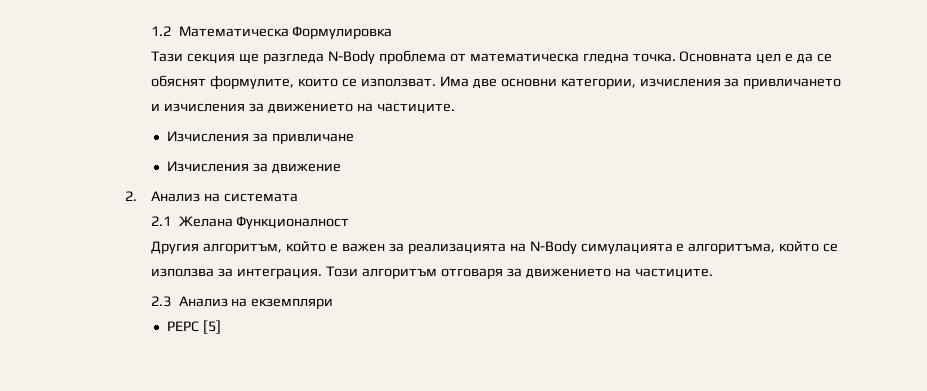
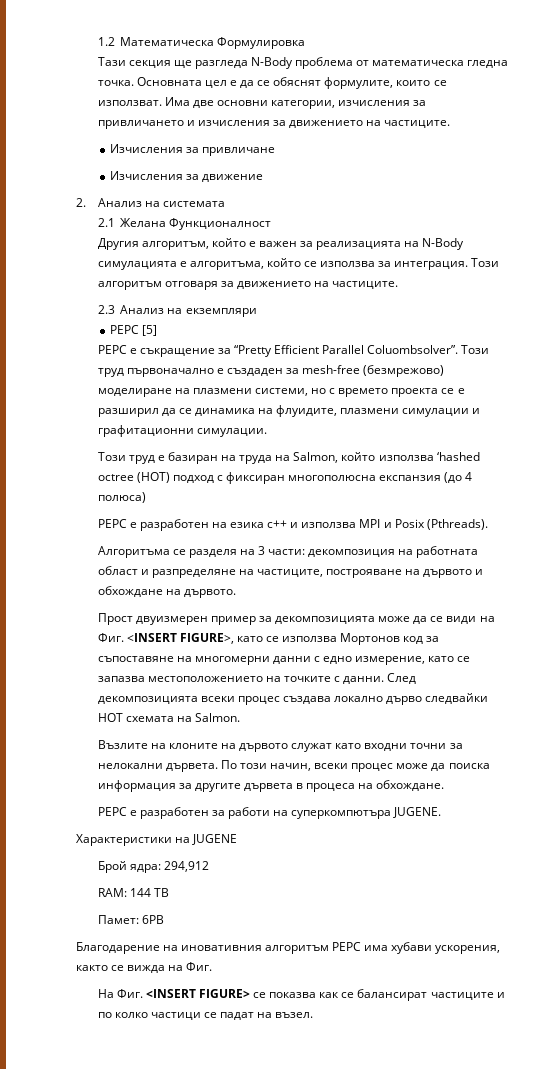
(222, 327) none -> [97,345,490,357] [97,365,445,377] [97,388,465,397] [97,405,481,417] [97,425,267,437] [97,452,480,464] [97,472,473,484] [97,492,146,503] [97,519,488,531] [97,546,479,558] [97,566,484,578] [97,586,236,598] [97,613,495,625] [97,633,440,645] [97,656,471,665] [97,673,417,684] [97,693,489,705] [97,713,240,722] [97,740,463,752] [97,760,490,772] [97,780,445,792] [97,807,442,819] [75,834,237,846] [97,861,209,873] [97,888,169,897] [97,915,164,924] [75,942,501,954] [75,962,213,973] [97,989,505,1001] [97,1012,314,1020] // PEPC е съкращение за “Pretty Efficient Parallel Coluombsolver”. Този труд първоначално е създаден за mesh-free (безмрежово) моделиране на плазмени системи, но с времето проекта се е разширил да се динамика на флуидите, плазмени симулации и графитационни симулации. // Този труд е базиран на труда на Salmon, който използва ‘hashed octree (HOT) подход с фиксиран многополюсна експанзия (до 4 полюса) // PEPC е разработен на езика с++ и използва MPI и Posix (Pthreads). // Алгоритъма се разделя на 3 части: декомпозиция на работната област и разпределяне на частиците, построяване на дървото и обхождане на дървото. // Прост двуизмерен пример за декомпозицията може да се види на Фиг. <INSERT FIGURE>, като се използва Мортонов код за съпоставяне на многомерни данни с едно измерение, като се запазва местоположението на точките с данни. След декомпозицията всеки процес създава локално дърво следвайки HOT схемата на Salmon. // Възлите на клоните на дървото служат като входни точни за нелокални дървета. По този начин, всеки процес може да поиска информация за другите дървета в процеса на обхождане. // PEPC е разработен за работи на суперкомпютъра JUGENE. // Характеристики на JUGENE // Брой ядра: 294,912 // RAM: 144 TB // Памет: 6PB // Благодарение на иновативния алгоритъм PEPC има хубави ускорения, както се вижда на Фиг. // На Фиг. <INSERT FIGURE> се показва как се балансират частиците и по колко частици се падат на възел.

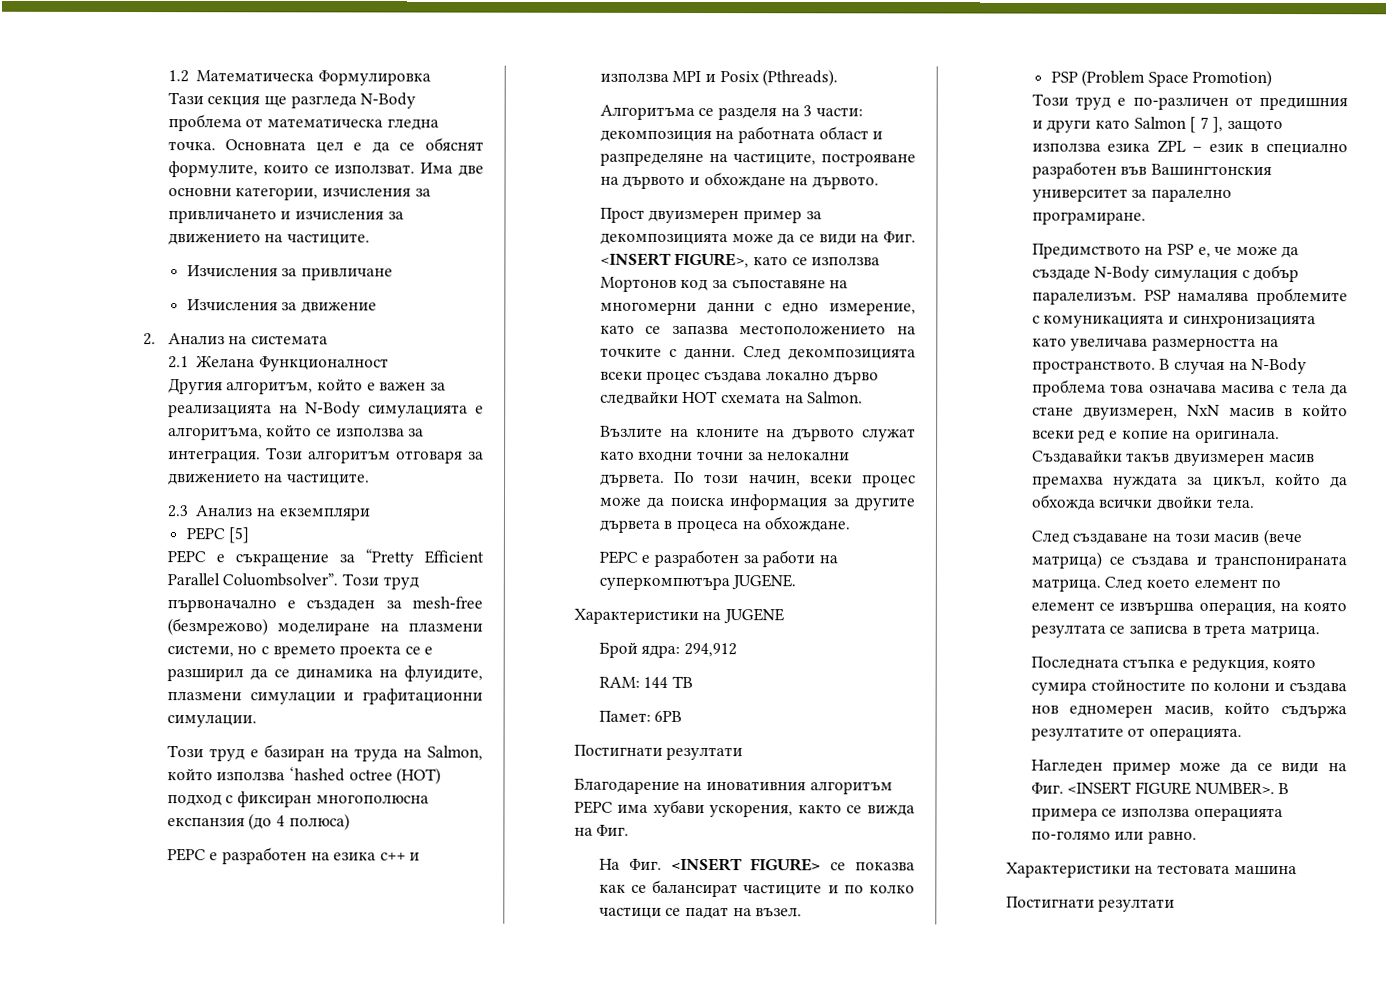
(164, 919) none -> [573,744,744,761] // Постигнати резултати
(314, 1015) none -> [1050,69,1273,88] [1031,93,1348,111] [1031,116,1283,133] [1031,139,1348,156] [1031,161,1273,179] [1031,188,1233,202] [1031,211,1146,225] [1031,243,1300,259] [1031,264,1300,283] [1031,287,1348,306] [1031,314,1316,329] [1031,337,1279,351] [1031,357,1308,375] [1031,379,1348,397] [1031,404,1348,420] [1031,429,1280,444] [1031,449,1315,466] [1031,473,1348,489] [1030,494,1254,511] [1030,528,1302,547] [1030,551,1347,570] [1030,576,1282,592] [1030,601,1347,616] [1030,624,1320,639] [1030,656,1317,673] [1030,678,1347,695] [1030,701,1347,719] [1030,727,1243,741] [1030,759,1347,775] [1030,781,1290,796] [1030,807,1283,822] [1030,830,1198,844] [1005,862,1297,878] [1005,896,1176,912] // PSP (Problem Space Promotion) // Този труд е по-различен от предишния и други като Salmon [ 7 ], защото използва езика ZPL – език в специално разработен във Вашингтонския университет за паралелно програмиране. // Предимството на PSP е, че може да създаде N-Body симулация с добър паралелизъм. PSP намалява проблемите с комуникацията и синхронизацията като увеличава размерността на пространството. В случая на N-Body проблема това означава масива с тела да стане двуизмерен, NxN масив в който всеки ред е копие на оригинала. Създавайки такъв двуизмерен масив премахва нуждата за цикъл, който да обхожда всички двойки тела. // След създаване на този масив (вече матрица) се създава и транспонираната матрица. След което елемент по елемент се извършва операция, на която резултата се записва в трета матрица. // Последната стъпка е редукция, която сумира стойностите по колони и създава нов едномерен масив, който съдържа резултатите от операцията. // Нагледен пример може да се види на Фиг. <INSERT FIGURE NUMBER>. В примера се използва операцията по-голямо или равно. // Характеристики на тестовата машина // Постигнати резултати

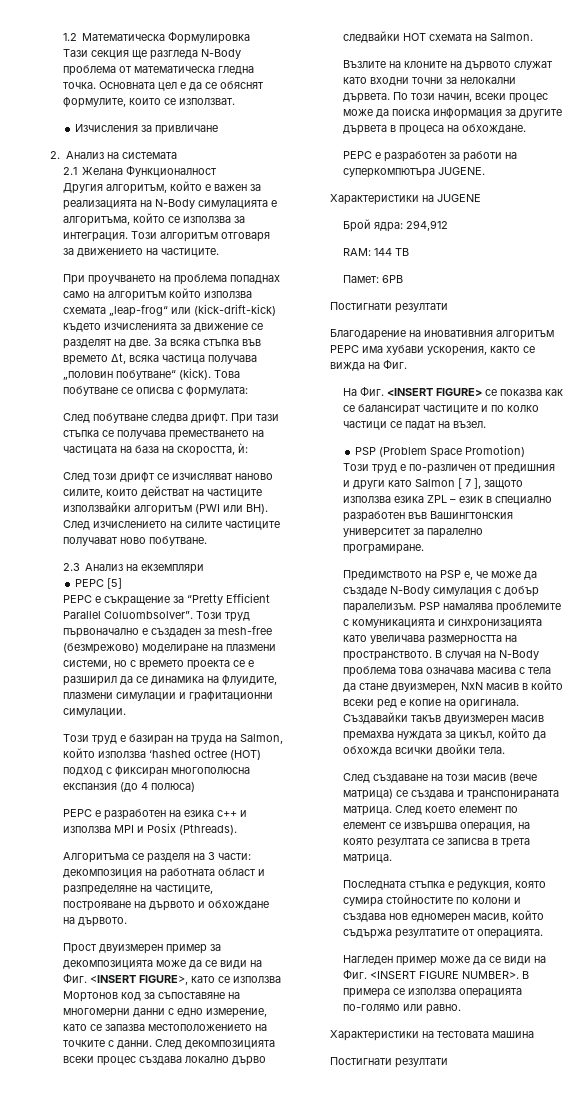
[420,162,485,177] [167,187,431,201] [167,210,404,224] [167,233,371,246] Има две основни категории, изчисления за привличането и изчисления за движението на частиците. -> (235, 101) none
[186,299,377,314] // Изчисления за движение -> (218, 130) none
(371, 479) none -> [62,274,280,285] [62,288,252,301] [62,304,276,317] [62,323,263,332] [62,338,261,349] [62,353,257,365] [62,368,240,380] [62,386,248,397] [62,413,279,424] [62,430,264,440] [62,443,248,456] [62,472,273,483] [62,486,262,498] [62,502,268,515] [62,520,280,530] [62,536,207,546] // При проучването на проблема попаднах само на алгоритъм който използва схемата „leap-frog“ или (kick-drift-kick) където изчисленията за движение се разделят на две. За всяка стъпка във времето Δt, всяка частица получава „половин побутване“ (kick). Това побутване се описва с формулата: // След побутване следва дрифт. При тази стъпка се получава преместването на частицата на база на скоростта, ѝ: // След този дрифт се изчисляват наново силите, които действат на частиците използвайки алгоритъм (PWI или BH). След изчислението на силите частиците получават ново побутване.

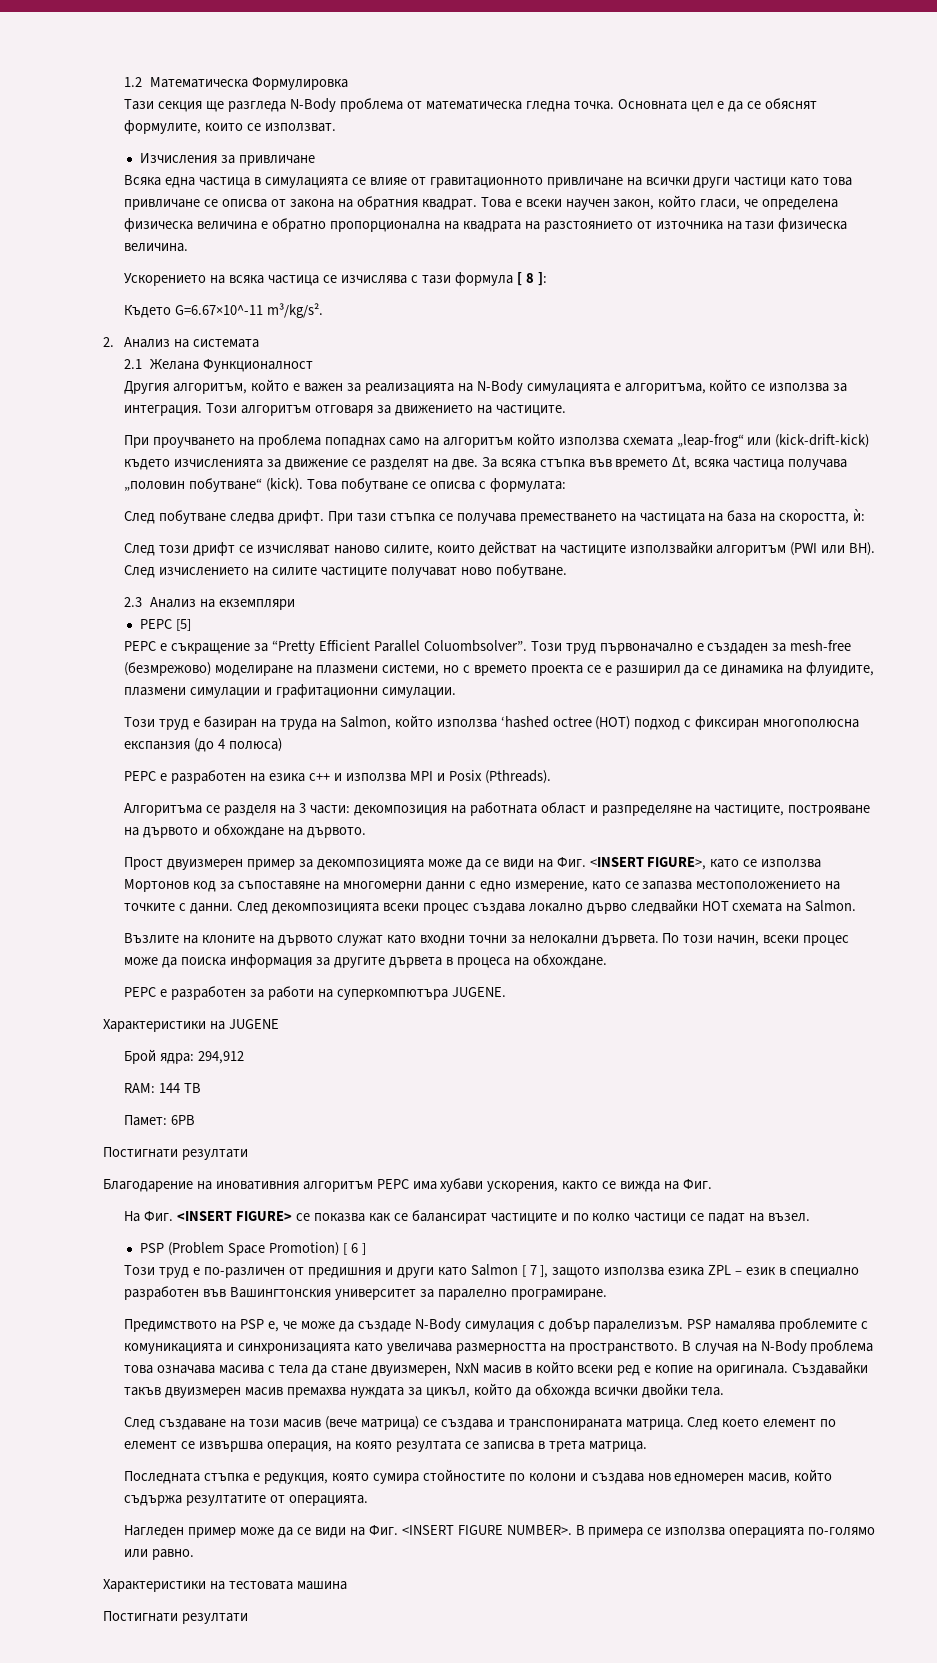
(218, 130) none -> [124,175,853,188] [124,195,839,210] [124,218,848,232] [124,243,189,252] [124,272,547,286] [124,303,324,318] // Всяка една частица в симулацията се влияе от гравитационното привличане на всички други частици като това привличане се описва от закона на обратния квадрат. Това е всеки научен закон, който гласи, че определена физическа величина е обратно пропорционална на квадрата на разстоянието от източника на тази физическа величина. // Ускорението на всяка частица се изчислява с тази формула [ 8 ]: // Където G=6.67×10^-11 m³/kg/s².
(525, 451) none -> [343,1243,366,1255] [ 6 ]

